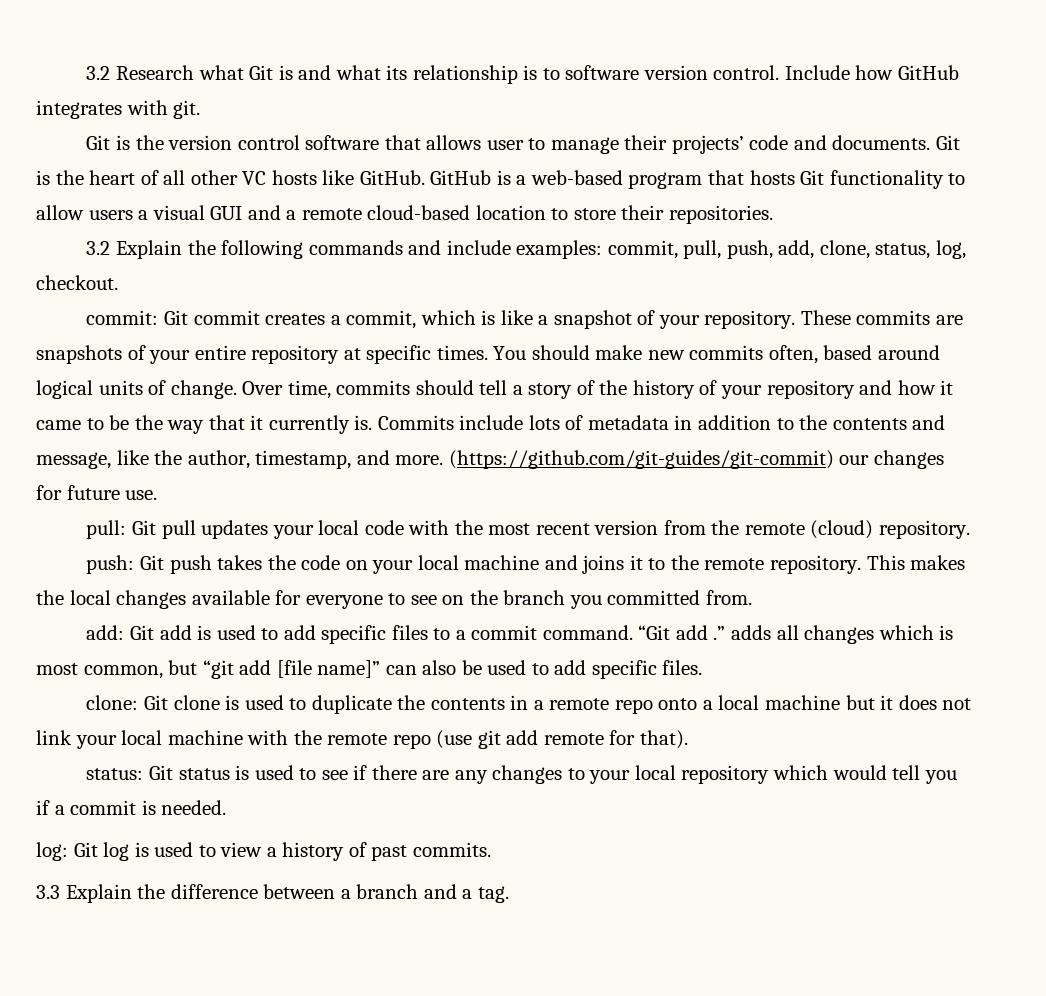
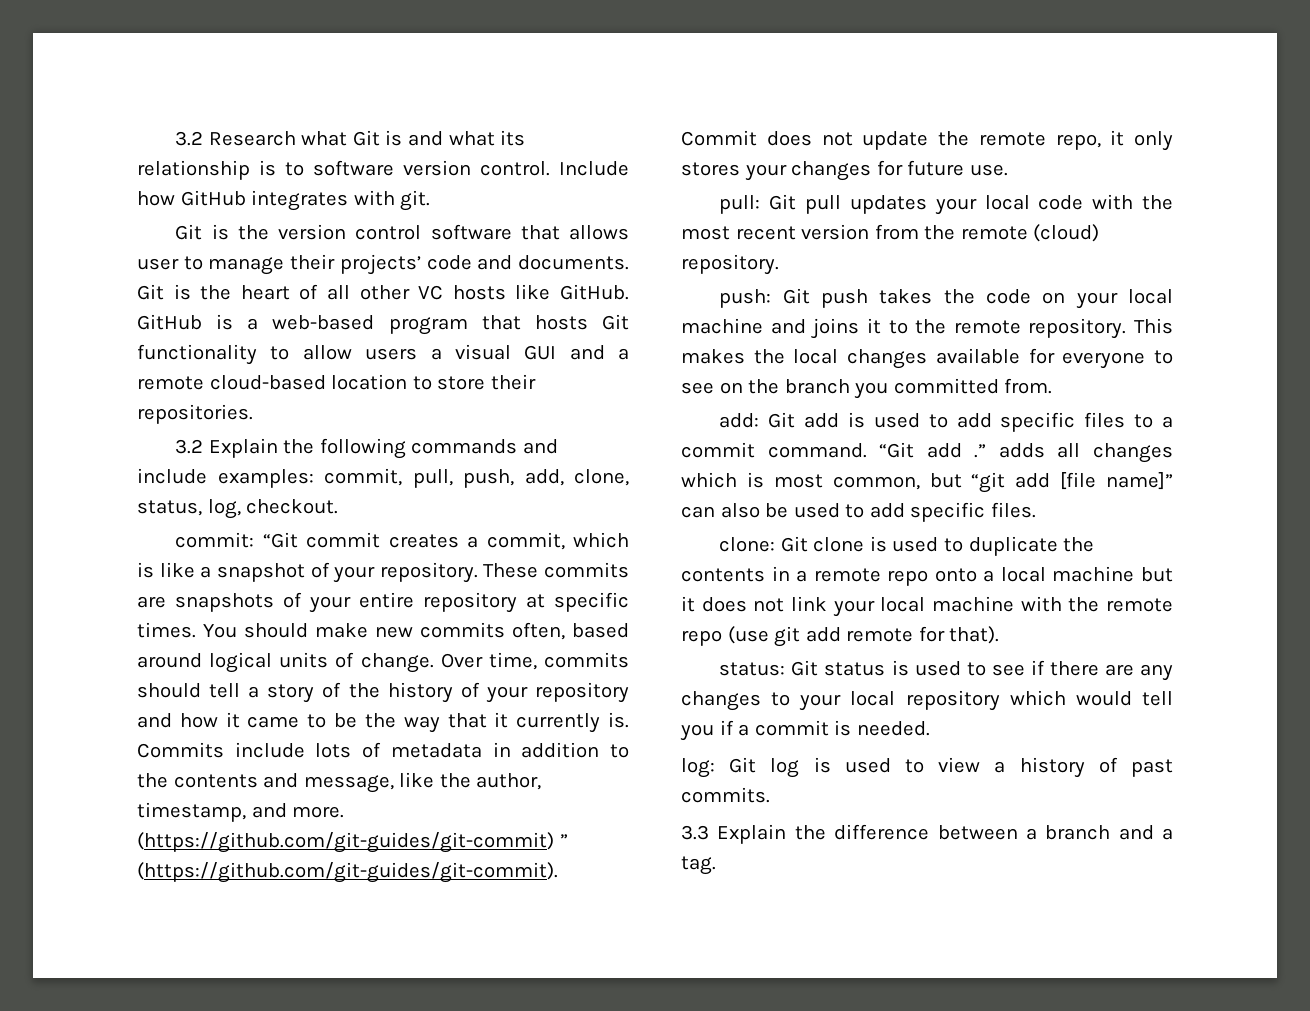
[163,310,188,325] Git -> [262,532,298,548] “Git
[839,455,870,465] our -> [559,834,568,847] [137,862,558,883] [681,130,1173,151] [681,162,787,181] ” (https://github.com/git-guides/git-commit). Commit does not update the remote repo, it only stores your

